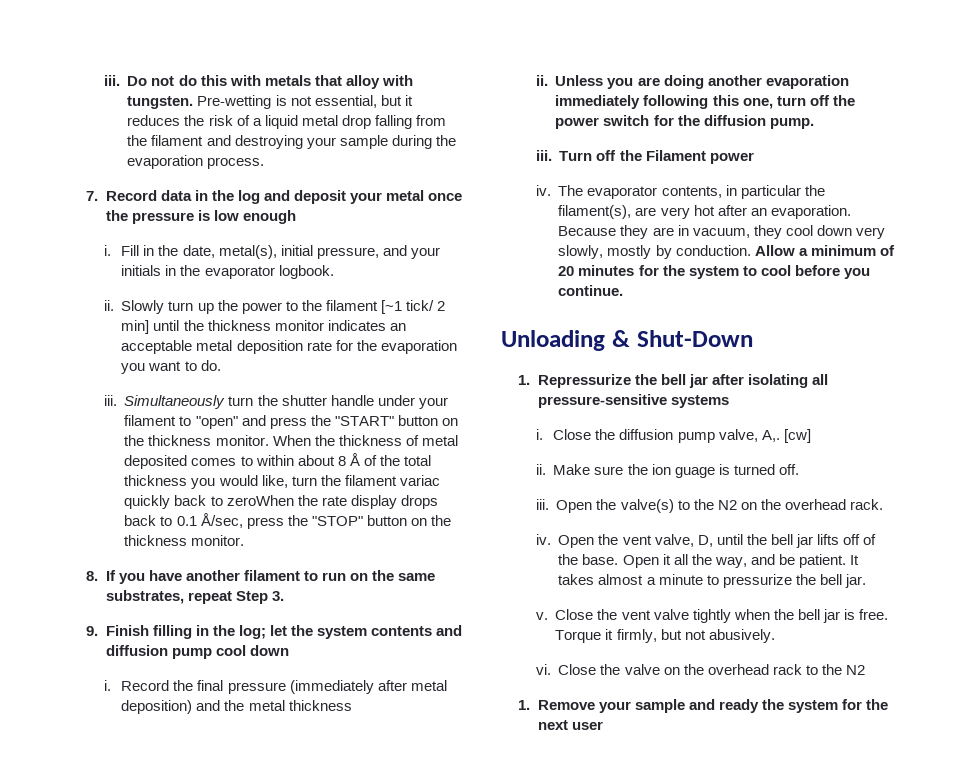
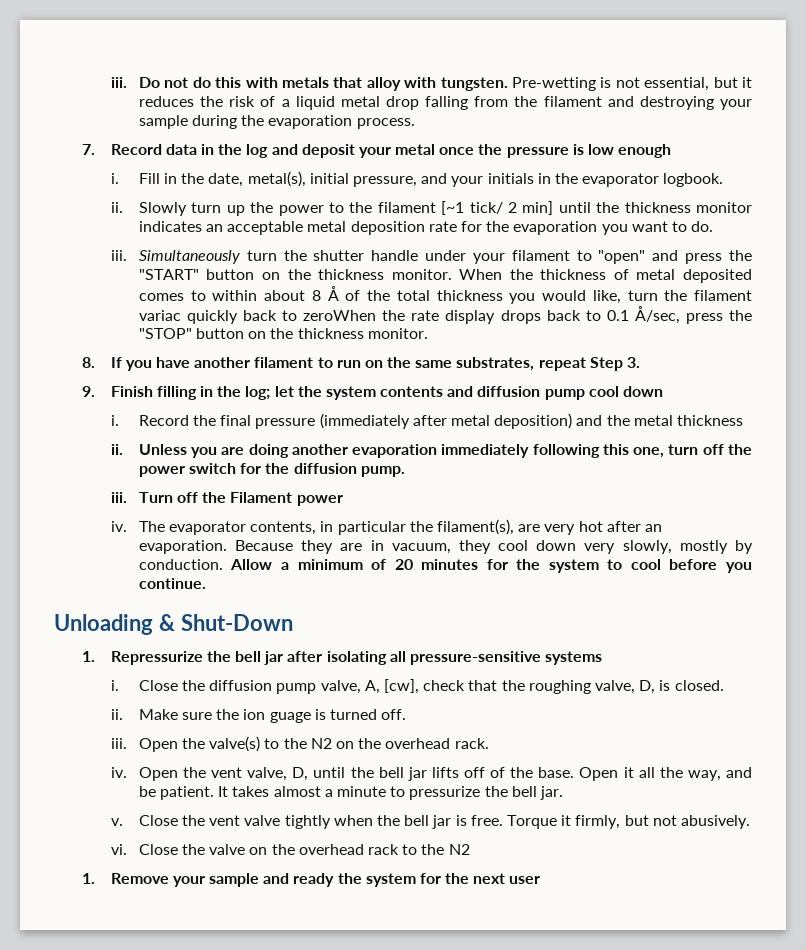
[761,429,811,443] A,. [cw] -> [364,679,724,694] A, [cw], check that the roughing valve, D, is closed.

